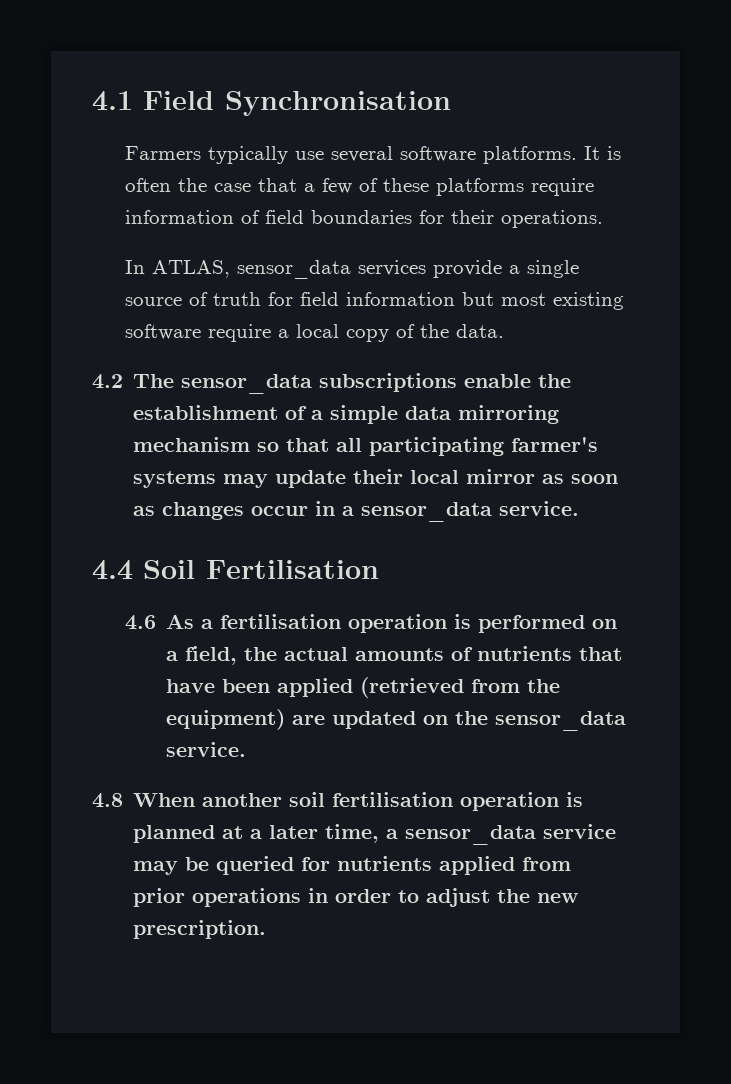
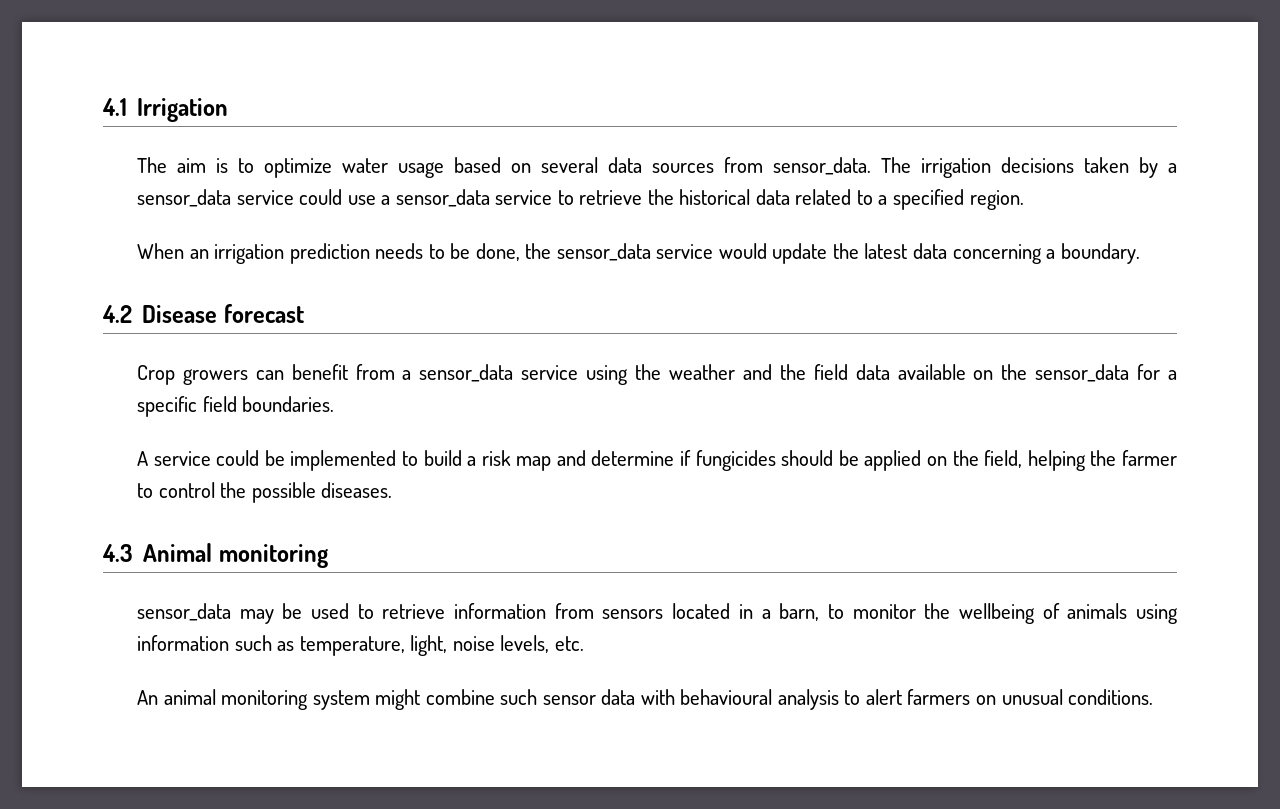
[143,91,452,116] [124,146,621,164] [124,178,594,196] [124,210,603,228] [124,260,579,279] [124,292,624,310] [124,324,504,342] [92,373,572,394] [133,405,560,424] [133,437,599,456] [133,469,619,488] [133,501,580,522] [92,560,380,580] [124,614,617,633] [165,646,622,665] [165,677,560,698] [165,709,626,731] [165,742,246,757] [92,792,584,811] [133,824,617,845] [133,856,572,875] [133,888,579,907] [133,920,267,939] Field Synchronisation // Farmers typically use several software platforms. It is often the case that a few of these platforms require information of field boundaries for their operations. // In ATLAS, sensor_data services provide a single source of truth for field information but most existing software require a local copy of the data. // 4.2 The sensor_data subscriptions enable the establishment of a simple data mirroring mechanism so that all participating farmer's systems may update their local mirror as soon as changes occur in a sensor_data service. // 4.4 Soil Fertilisation // 4.6 As a fertilisation operation is performed on a field, the actual amounts of nutrients that have been applied (retrieved from the equipment) are updated on the sensor_data service. // 4.8 When another soil fertilisation operation is planned at a later time, a sensor_data service may be queried for nutrients applied from prior operations in order to adjust the new prescription. -> [137,98,229,122] [136,157,1178,178] [136,189,1024,210] [136,243,1140,264] [102,304,304,323] [136,364,1177,385] [136,396,335,417] [136,450,1177,471] [136,482,393,503] [102,543,328,568] [136,603,1178,624] [136,635,584,656] [136,689,1154,710] Irrigation // The aim is to optimize water usage based on several data sources from sensor_data. The irrigation decisions taken by a sensor_data service could use a sensor_data service to retrieve the historical data related to a specified region. // When an irrigation prediction needs to be done, the sensor_data service would update the latest data concerning a boundary. // 4.2 Disease forecast // Crop growers can benefit from a sensor_data service using the weather and the field data available on the sensor_data for a specific field boundaries. // A service could be implemented to build a risk map and determine if fungicides should be applied on the field, helping the farmer to control the possible diseases. // 4.3 Animal monitoring // sensor_data may be used to retrieve information from sensors located in a barn, to monitor the wellbeing of animals using information such as temperature, light, noise levels, etc. // An animal monitoring system might combine such sensor data with behavioural analysis to alert farmers on unusual conditions.

